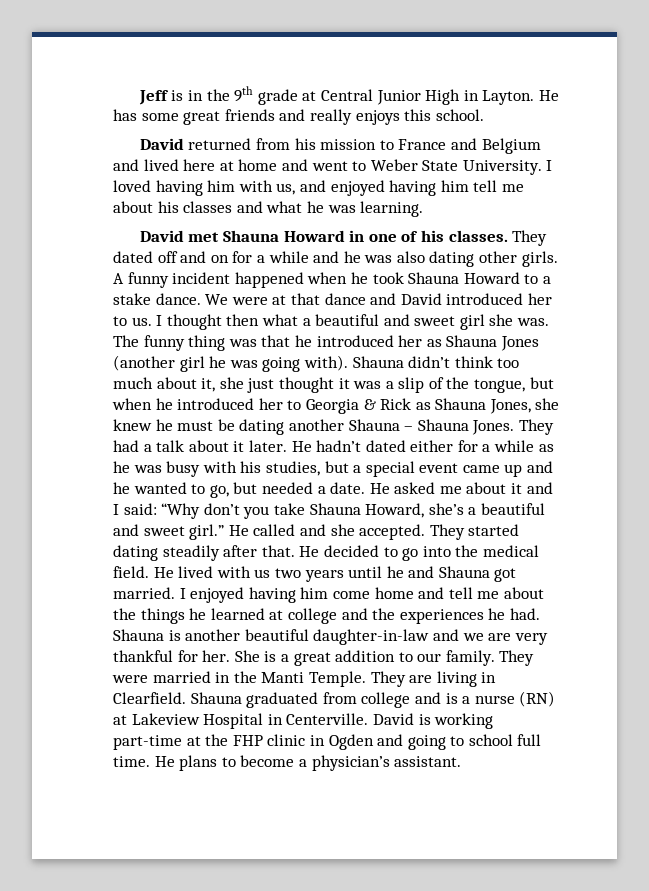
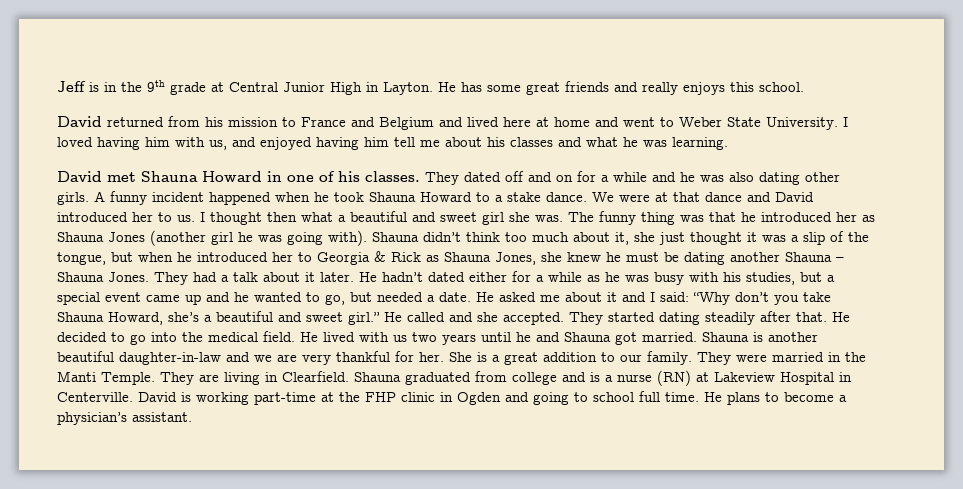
[179,587,544,603] [113,608,540,624] I enjoyed having him come home and tell me about the things he learned at college and the experiences he had. -> (697, 337) none

